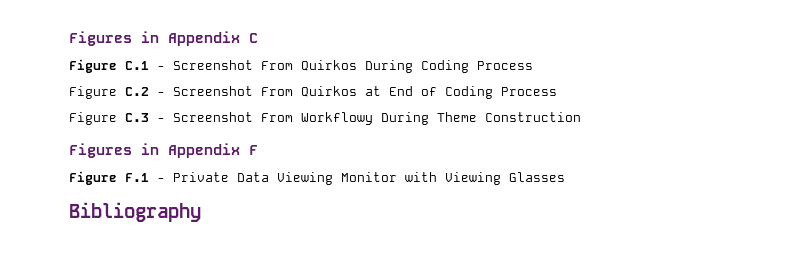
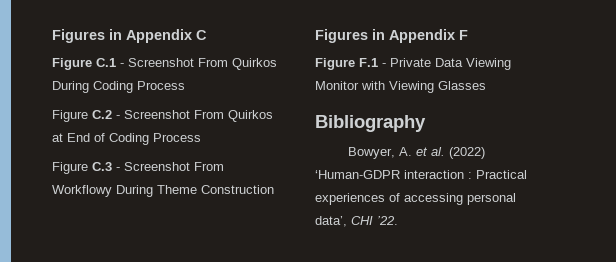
(201, 212) none -> [348,147,486,159] [315,170,527,179] [315,193,516,205] [315,216,398,227] // Bowyer, A. et al. (2022) ‘Human-GDPR interaction : Practical experiences of accessing personal data’, CHI ’22.

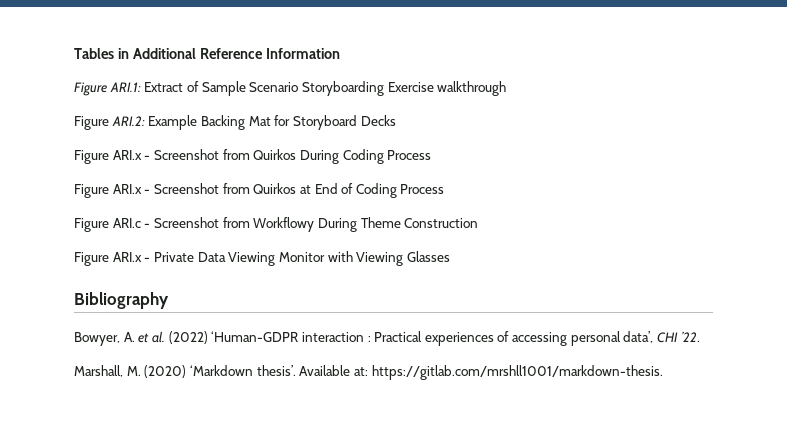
[52,29,207,43] [52,58,228,70] Figures in Appendix C // Figure C.1 - Screenshot From -> [74,48,340,59] [74,81,507,96] [74,115,396,130] [74,149,250,164] Tables in Additional Reference Information // Figure ARI.1: Extract of Sample Scenario Storyboarding Exercise walkthrough // Figure ARI.2: Example Backing Mat for Storyboard Decks // Figure ARI.x - Screenshot from
[92,110,224,119] C.2 - Screenshot From -> [112,183,250,194] ARI.x - Screenshot from
[92,162,224,171] C.3 - Screenshot From -> [112,217,250,228] ARI.c - Screenshot from
[315,29,468,43] [315,58,378,70] // Figures in Appendix F // Figure F.1 -> [74,252,142,266] // Figure ARI.x
(398, 220) none -> [74,365,663,380] // Marshall, M. (2020) ‘Markdown thesis’. Available at: https://gitlab.com/mrshll1001/markdown-thesis.

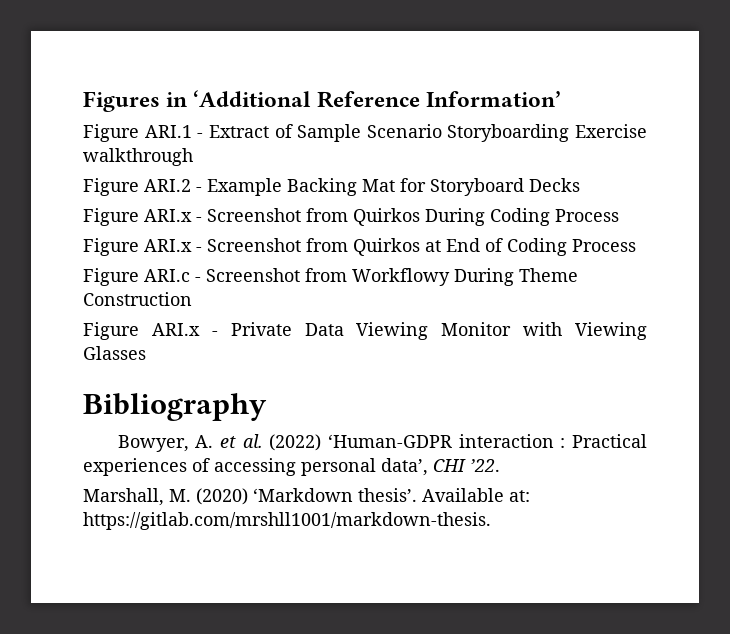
[74,48,340,59] [74,82,141,96] Tables in Additional Reference Information // Figure ARI.1: -> [83,90,561,112] [83,124,204,142] Figures in ‘Additional Reference Information’ // Figure ARI.1 -
[111,116,145,126] ARI.2: -> [144,179,202,192] ARI.2 -

